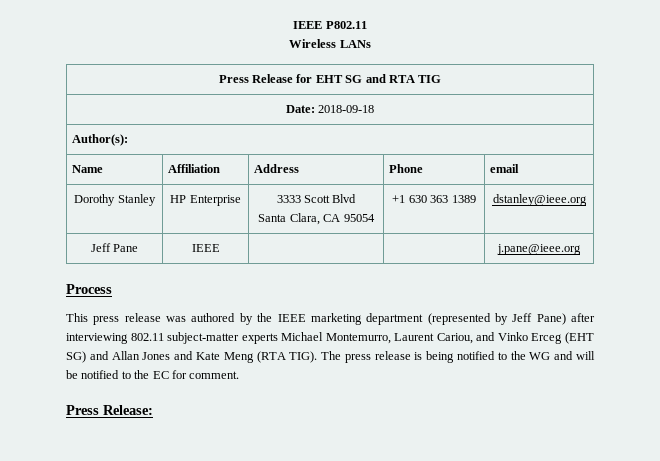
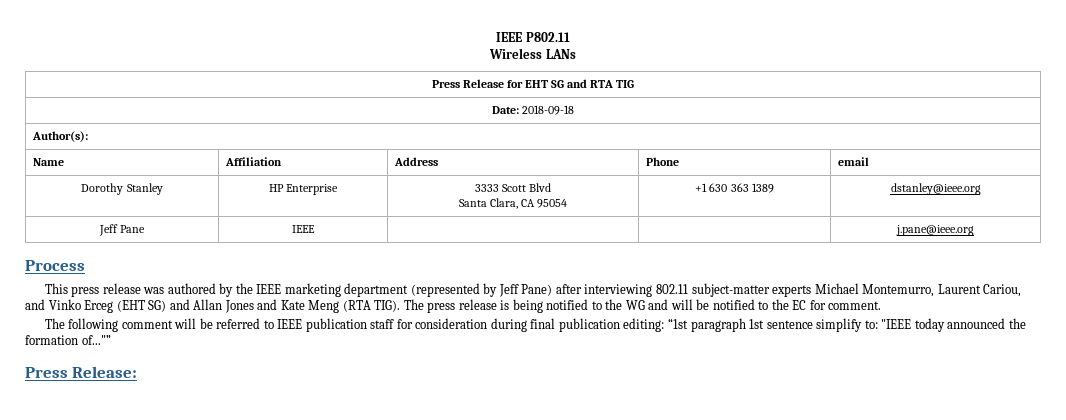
(240, 375) none -> [44,318,1026,332] [25,335,111,345] // The following comment will be referred to IEEE publication staff for consideration during final publication editing: “1st paragraph 1st sentence simplify to: "IEEE today announced the formation of..."”

